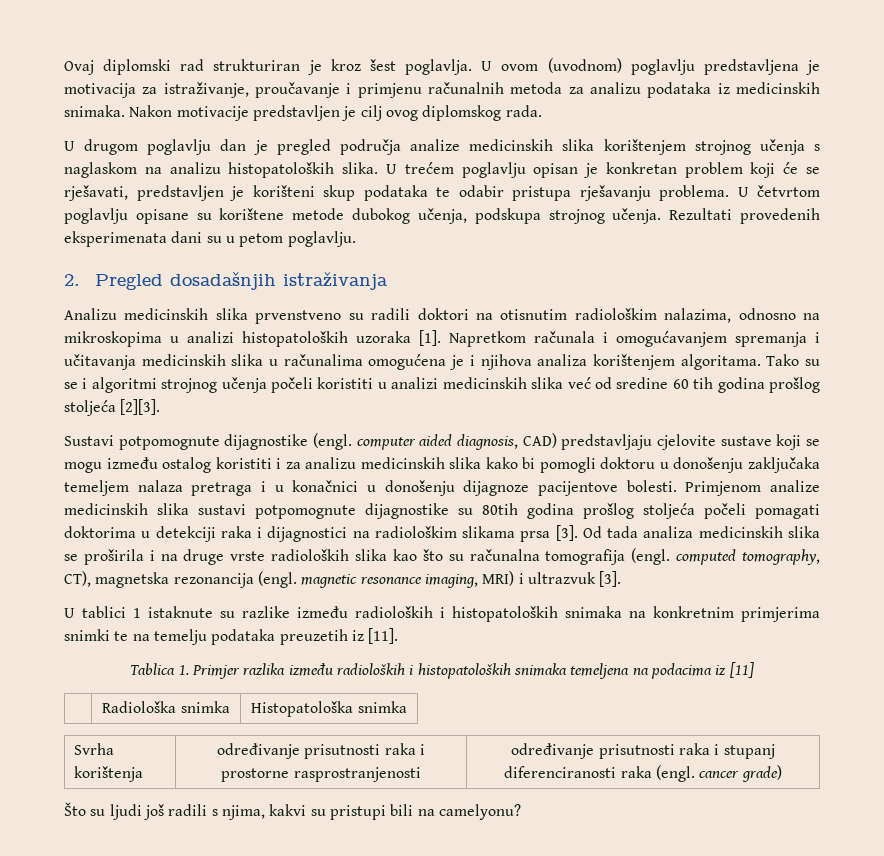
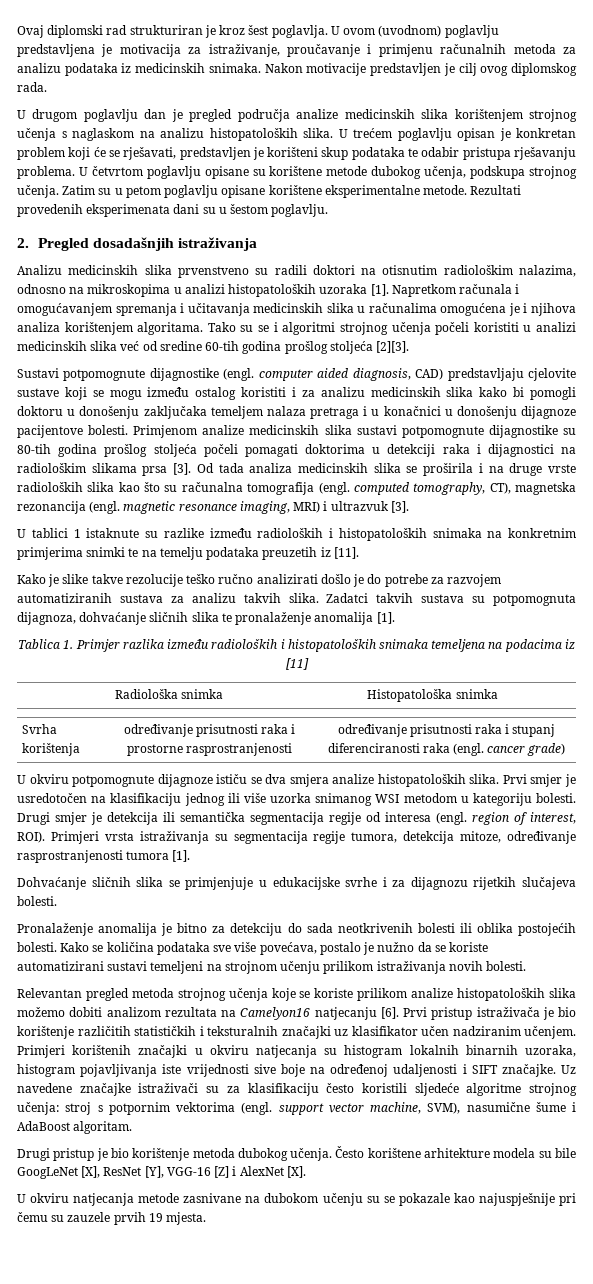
(662, 216) none -> [62,185,468,198] Zatim su u petom poglavlju opisane korištene eksperimentalne metode.
[239,233,284,247] petom -> [230,204,269,214] šestom
[672,377,714,389] 60 tih -> [205,341,240,351] 60-tih
[482,503,518,515] 80tih -> [17,444,51,454] 80-tih
(399, 636) none -> [17,574,502,587] [17,593,576,606] [17,612,395,625] // Kako je slike takve rezolucije teško ručno analizirati došlo je do potrebe za razvojem automatiziranih sustava za analizu takvih slika. Zadatci takvih sustava su potpomognuta dijagnoza, dohvaćanje sličnih slika te pronalaženje anomalija [1].
[64,802,521,820] Što su ljudi još radili s njima, kakvi su pristupi bili na camelyonu? -> [17,774,577,787] [17,793,577,806] [17,812,576,825] [17,831,576,844] [17,850,191,863] [17,877,576,890] [17,896,57,906] [17,923,576,936] [17,942,489,955] [17,961,527,974] [17,988,577,1001] [17,1007,576,1020] [17,1026,576,1039] [17,1045,576,1058] [17,1064,577,1077] [17,1083,577,1096] [17,1102,576,1115] [17,1121,133,1134] [17,1146,576,1161] [17,1166,306,1179] [17,1193,577,1206] [17,1212,207,1225] U okviru potpomognute dijagnoze ističu se dva smjera analize histopatoloških slika. Prvi smjer je usredotočen na klasifikaciju jednog ili više uzorka snimanog WSI metodom u kategoriju bolesti. Drugi smjer je detekcija ili semantička segmentacija regije od interesa (engl. region of interest, ROI). Primjeri vrsta istraživanja su segmentacija regije tumora, detekcija mitoze, određivanje rasprostranjenosti tumora [1]. // Dohvaćanje sličnih slika se primjenjuje u edukacijske svrhe i za dijagnozu rijetkih slučajeva bolesti. // Pronalaženje anomalija je bitno za detekciju do sada neotkrivenih bolesti ili oblika postojećih bolesti. Kako se količina podataka sve više povećava, postalo je nužno da se koriste automatizirani sustavi temeljeni na strojnom učenju prilikom istraživanja novih bolesti. // Relevantan pregled metoda strojnog učenja koje se koriste prilikom analize histopatoloških slika možemo dobiti analizom rezultata na Camelyon16 natjecanju [6]. Prvi pristup istraživača je bio korištenje različitih statističkih i teksturalnih značajki uz klasifikator učen nadziranim učenjem. Primjeri korištenih značajki u okviru natjecanja su histogram lokalnih binarnih uzoraka, histogram pojavljivanja iste vrijednosti sive boje na određenoj udaljenosti i SIFT značajke. Uz navedene značajke istraživači su za klasifikaciju često koristili sljedeće algoritme strojnog učenja: stroj s potpornim vektorima (engl. support vector machine, SVM), nasumične šume i AdaBoost algoritam. // Drugi pristup je bio korištenje metoda dubokog učenja. Često korištene arhitekture modela su bile GoogLeNet [X], ResNet [Y], VGG-16 [Z] i AlexNet [X]. // U okviru natjecanja metode zasnivane na dubokom učenju su se pokazale kao najuspješnije pri čemu su zauzele prvih 19 mjesta.

